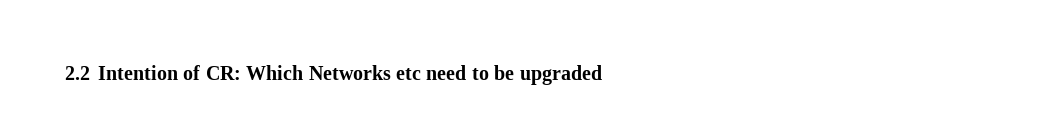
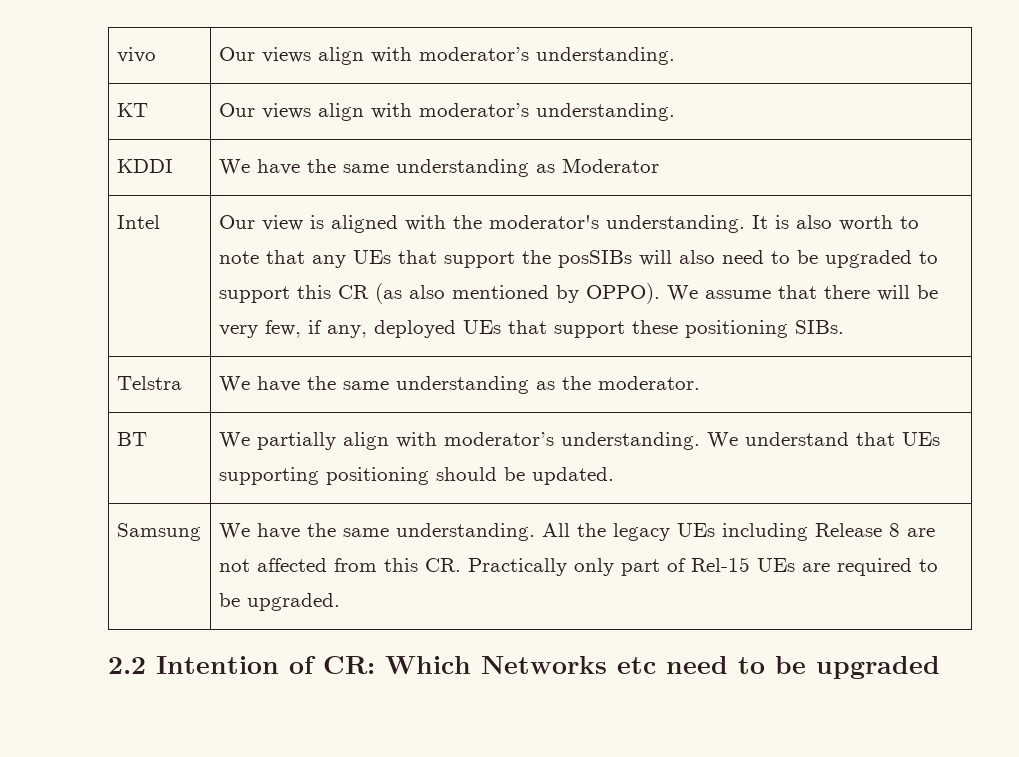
(65, 73) none -> [116,47,156,63] [218,47,675,65] [116,103,148,117] [218,103,675,121] [116,159,173,173] [218,158,659,177] [116,215,160,229] [218,215,919,233] [218,250,938,268] [218,283,938,304] [218,320,844,338] [116,376,182,390] [218,376,700,394] [116,432,147,446] [218,432,940,450] [218,467,614,485] [116,523,201,541] [218,523,935,541] [218,557,938,576] [218,593,340,611] vivo | Our views align with moderator’s understanding. // KT | Our views align with moderator’s understanding. // KDDI | We have the same understanding as Moderator // Intel | Our view is aligned with the moderator's understanding. It is also worth to note that any UEs that support the posSIBs will also need to be upgraded to support this CR (as also mentioned by OPPO). We assume that there will be very few, if any, deployed UEs that support these positioning SIBs. // Telstra | We have the same understanding as the moderator. // BT | We partially align with moderator’s understanding. We understand that UEs supporting positioning should be updated. // Samsung | We have the same understanding. All the legacy UEs including Release 8 are not affected from this CR. Practically only part of Rel-15 UEs are required to be upgraded. //

